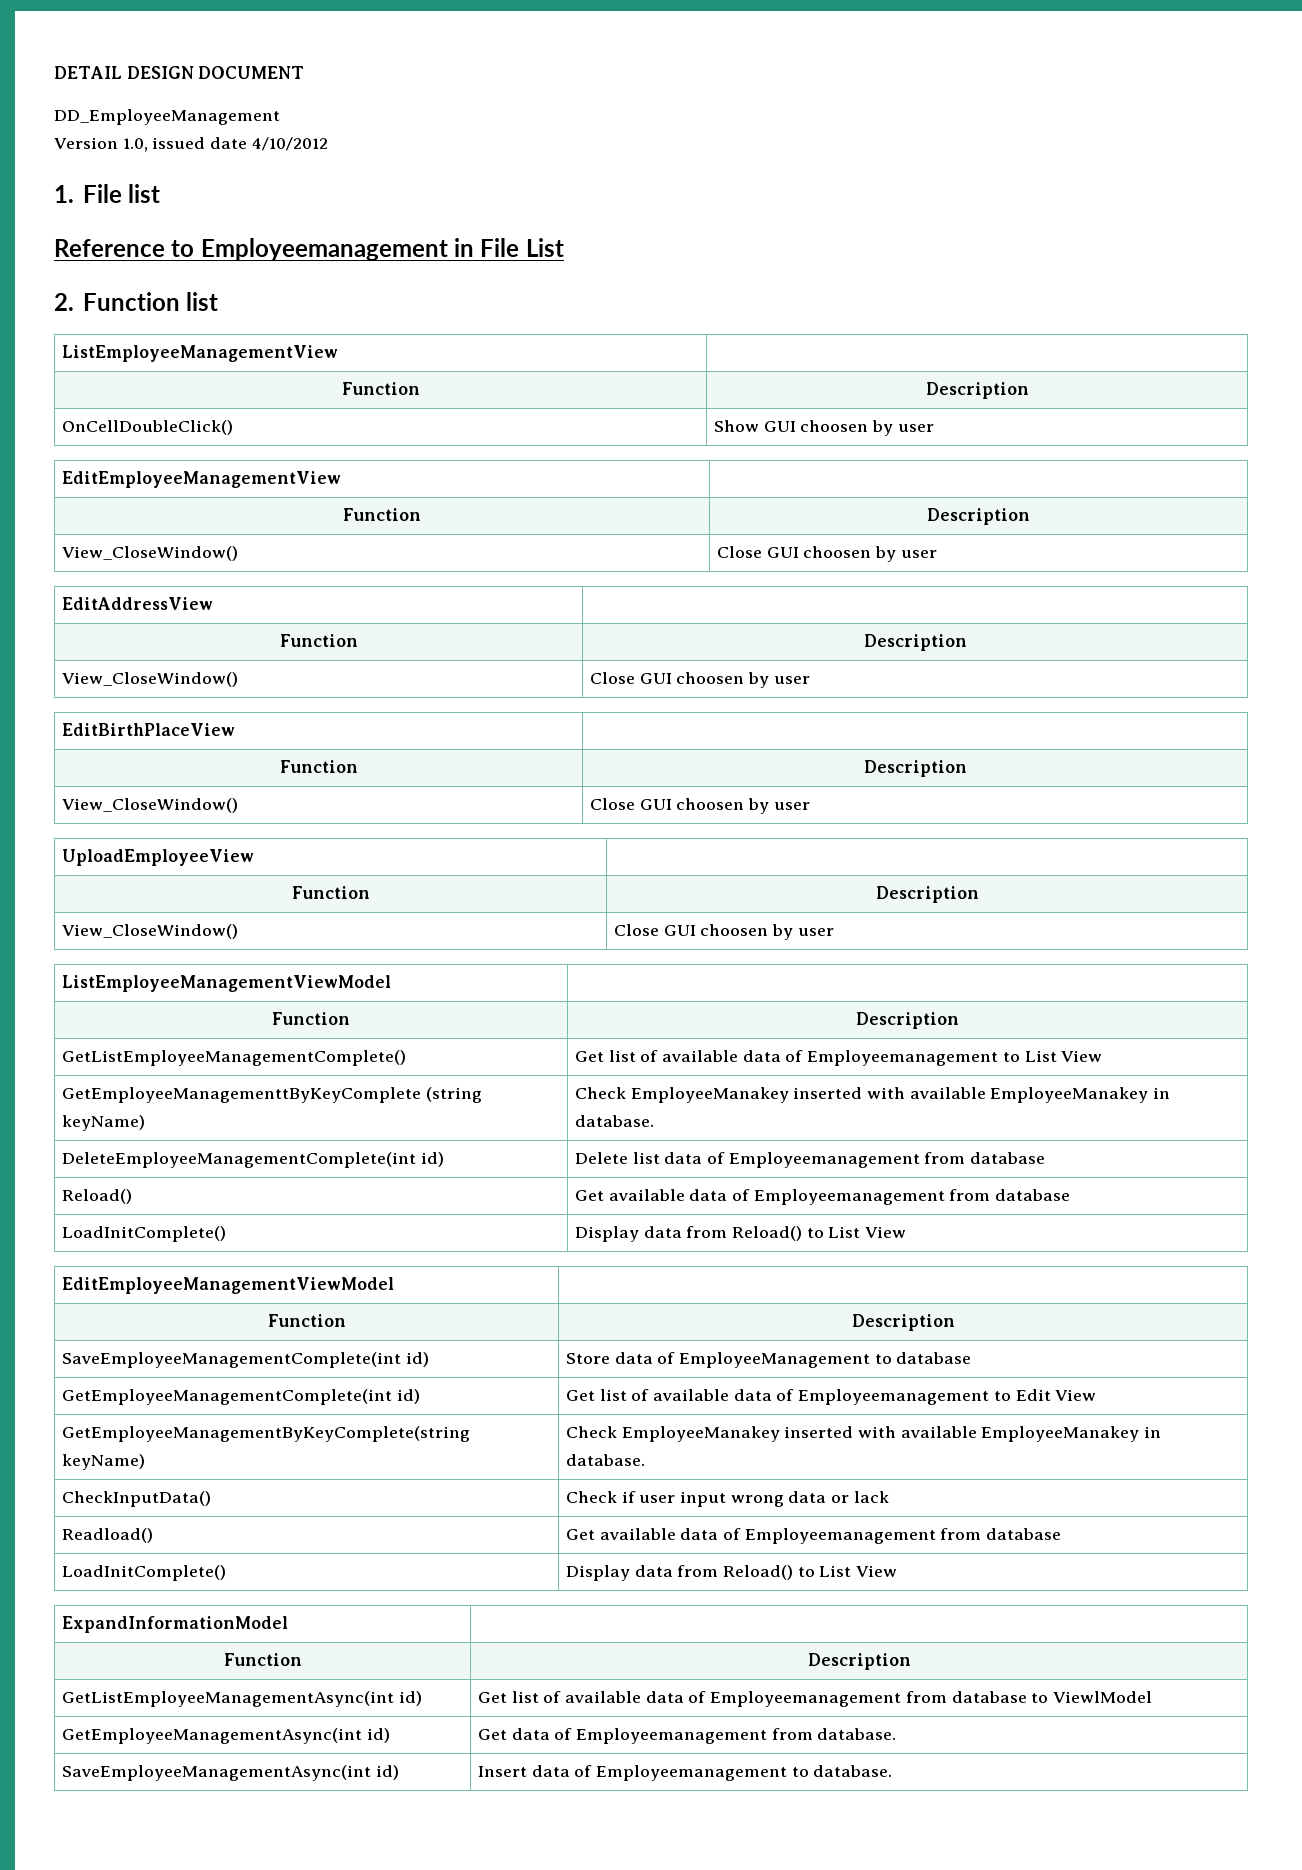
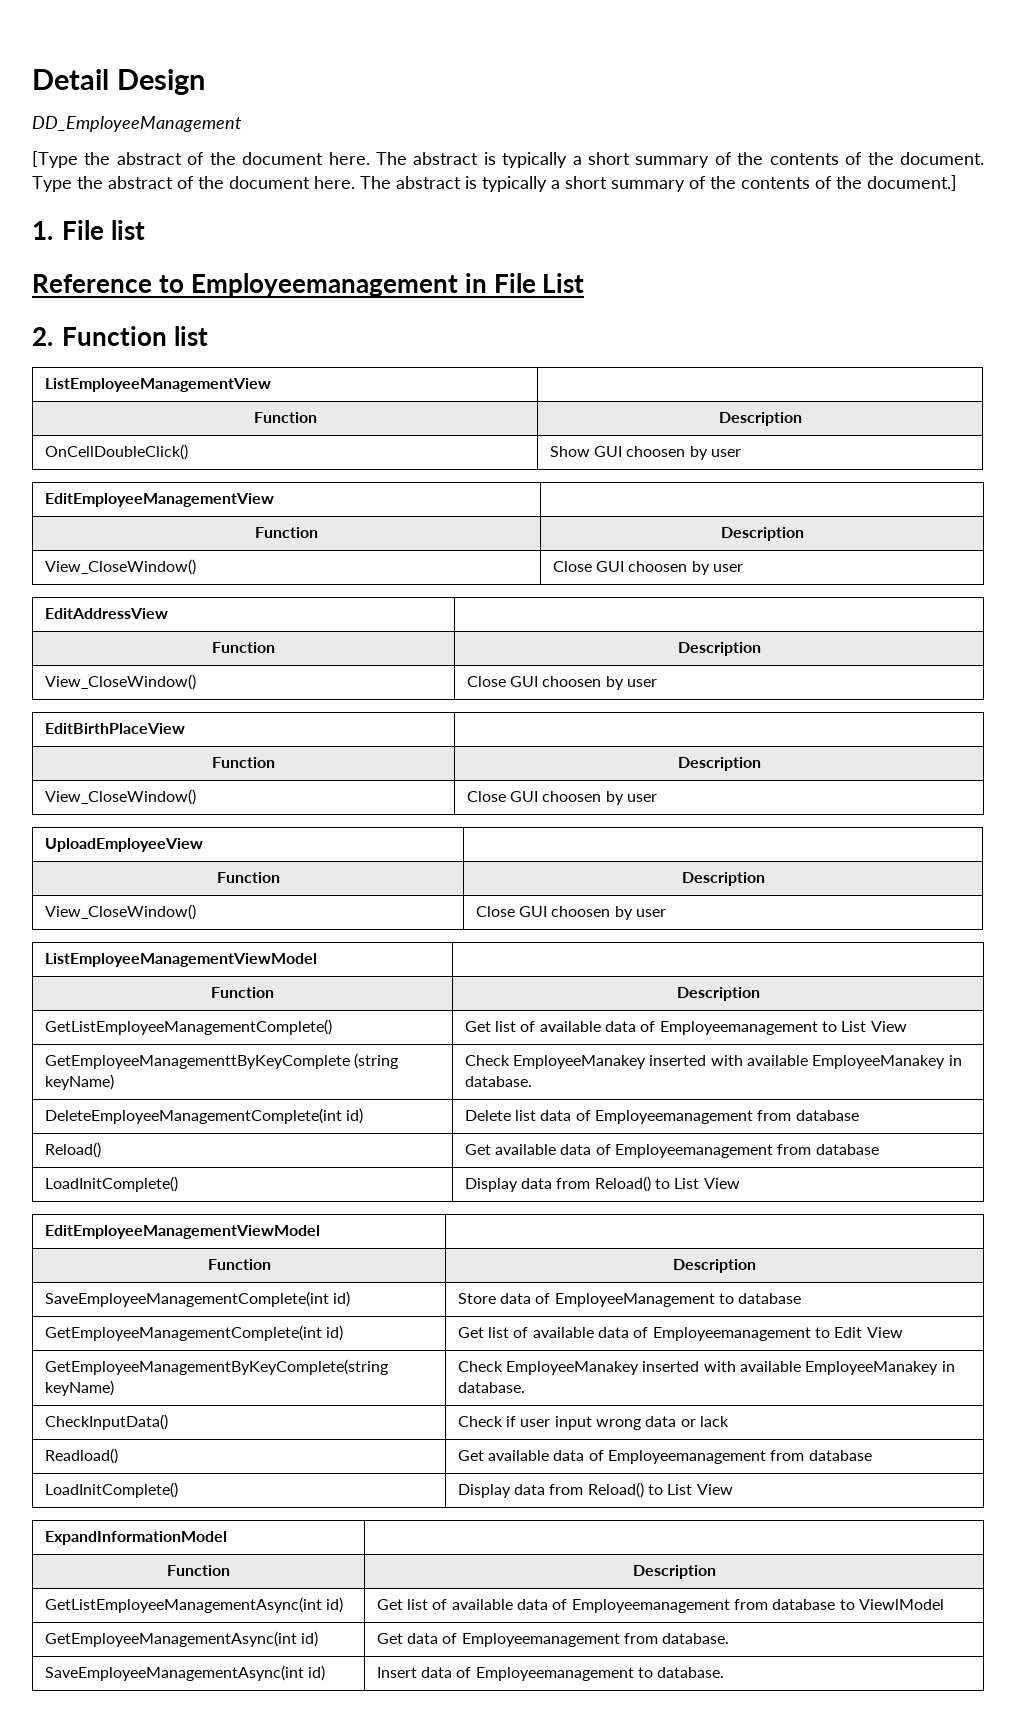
[54,66,305,79] [54,109,280,125] [54,137,328,152] DETAIL DESIGN DOCUMENT // DD_EmployeeManagement // Version 1.0, issued date 4/10/2012 -> [32,69,205,95] [32,116,242,132] [32,151,985,168] [32,175,957,192] Detail Design // DD_EmployeeManagement // [Type the abstract of the document here. The abstract is typically a short summary of the contents of the document. Type the abstract of the document here. The abstract is typically a short summary of the contents of the document.]

